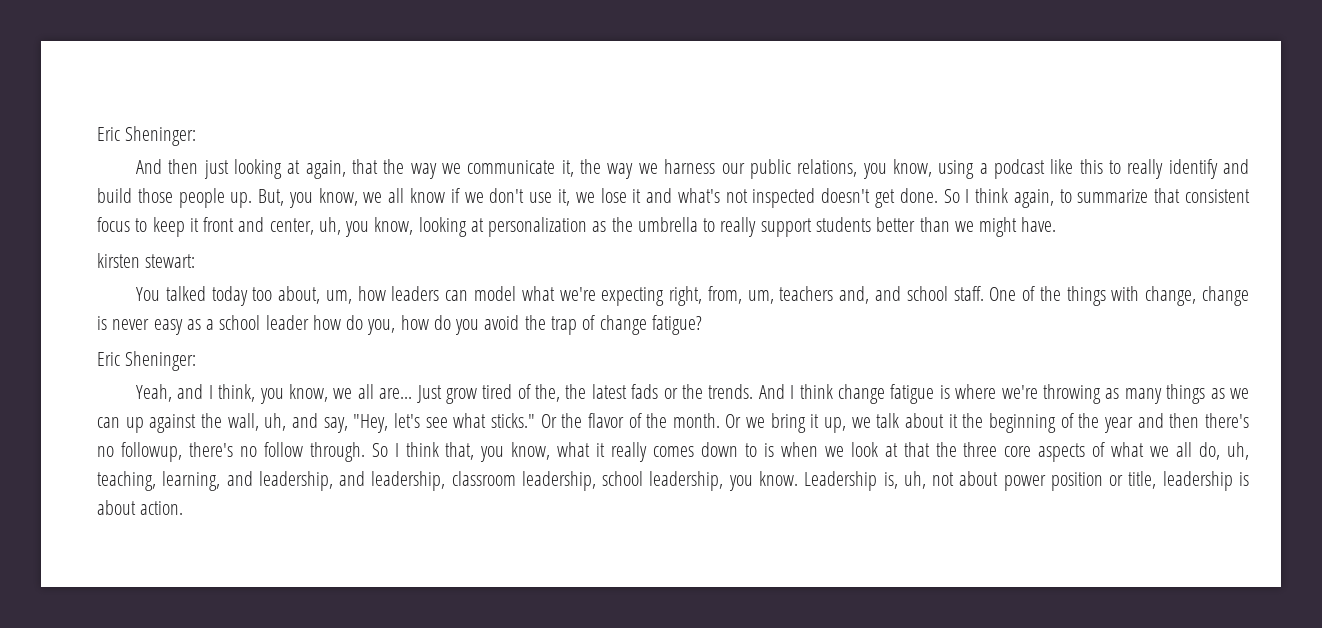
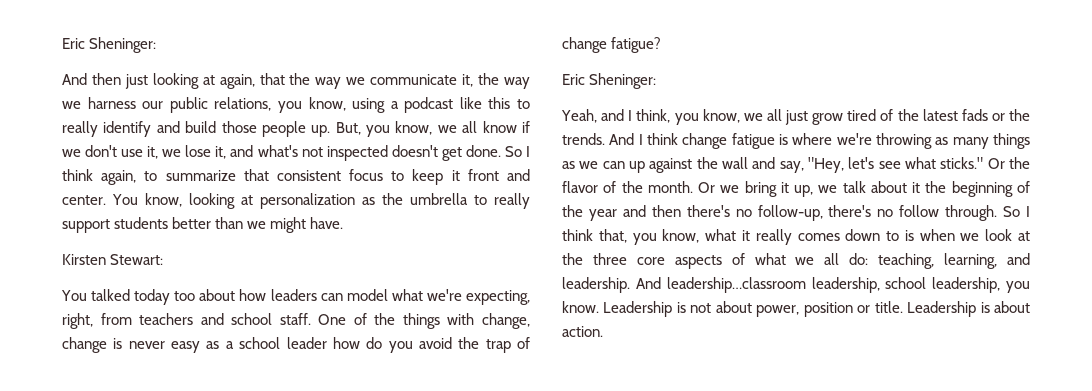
[632,189,642,203] it -> [215,146,227,159] it,
[269,217,370,237] center, uh, you -> [62,194,139,205] center. You
[97,253,196,268] kirsten stewart: -> [62,254,164,265] Kirsten Stewart:
[278,286,352,304] about, um, -> [199,289,236,301] about
[601,286,870,306] expecting right, from, um, teachers and, -> [466,290,531,305] [62,313,194,329] expecting, right, from teachers
[367,315,451,335] you, how do -> (383, 343) none
[379,385,442,403] are... Just -> [785,110,808,125] just
[535,384,561,402] the, -> (894, 115) none
[227,413,287,431] wall, uh, -> [722,157,748,169] wall
[120,442,182,462] followup, -> [757,205,823,221] follow-up,
[903,442,930,457] that -> (1030, 236) none
[1199,442,1249,460] do, uh, -> [849,253,869,265] do:
[258,471,516,491] leadership, and leadership, classroom -> [562,277,806,293] leadership. And leadership…classroom
[883,471,926,489] is, uh, -> [676,302,686,313] is
[1003,475,1046,491] power -> [756,305,800,317] power,
[1128,471,1233,491] title, leadership -> [874,301,977,317] title. Leadership

